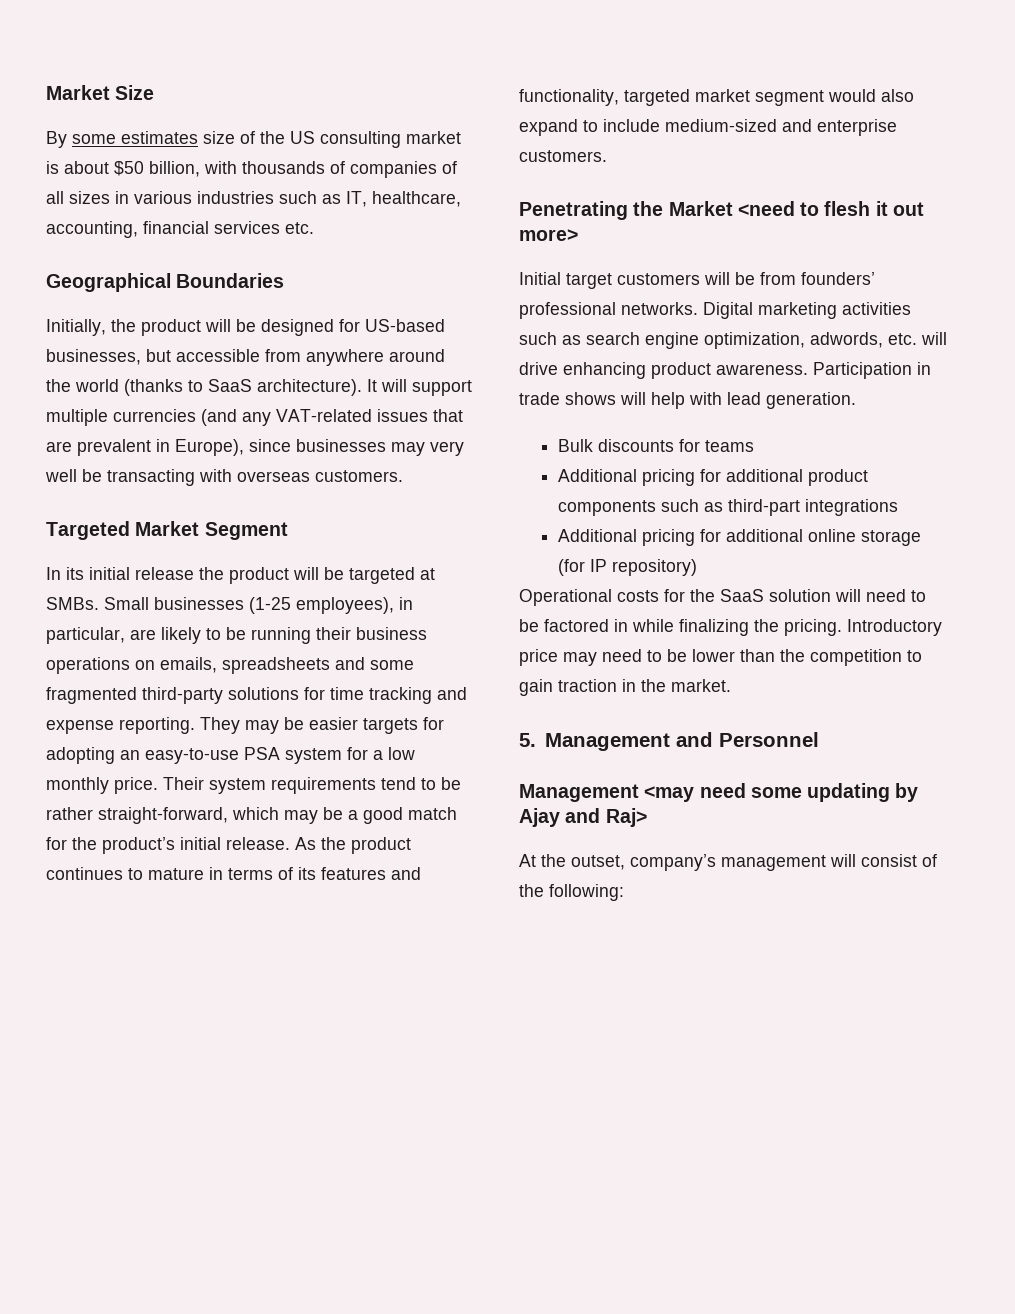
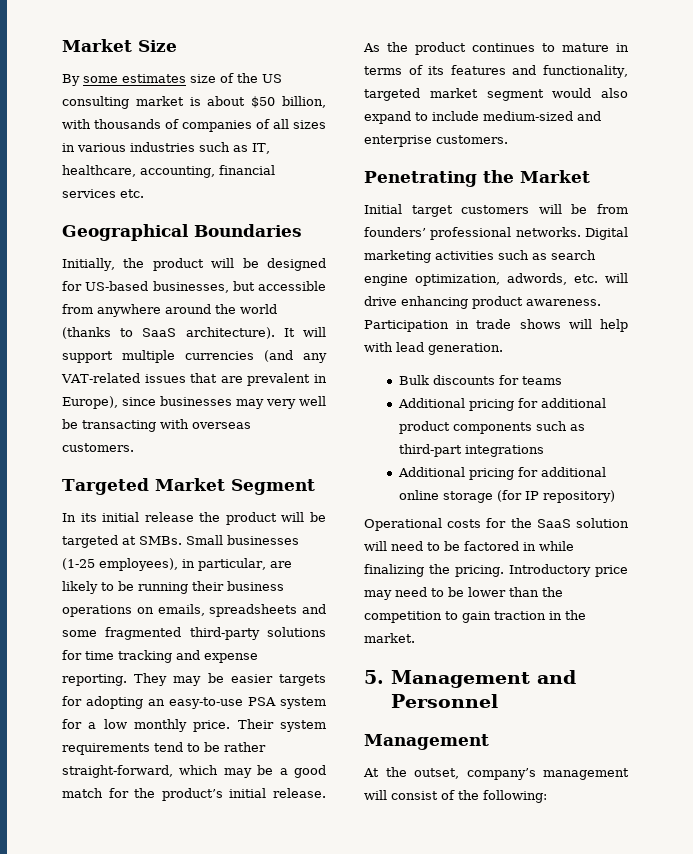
[737,201,924,216] [519,229,578,241] <need to flesh it out more> -> (590, 176) none
[644,783,919,802] [519,808,647,827] <may need some updating by Ajay and Raj> -> (489, 742) none

